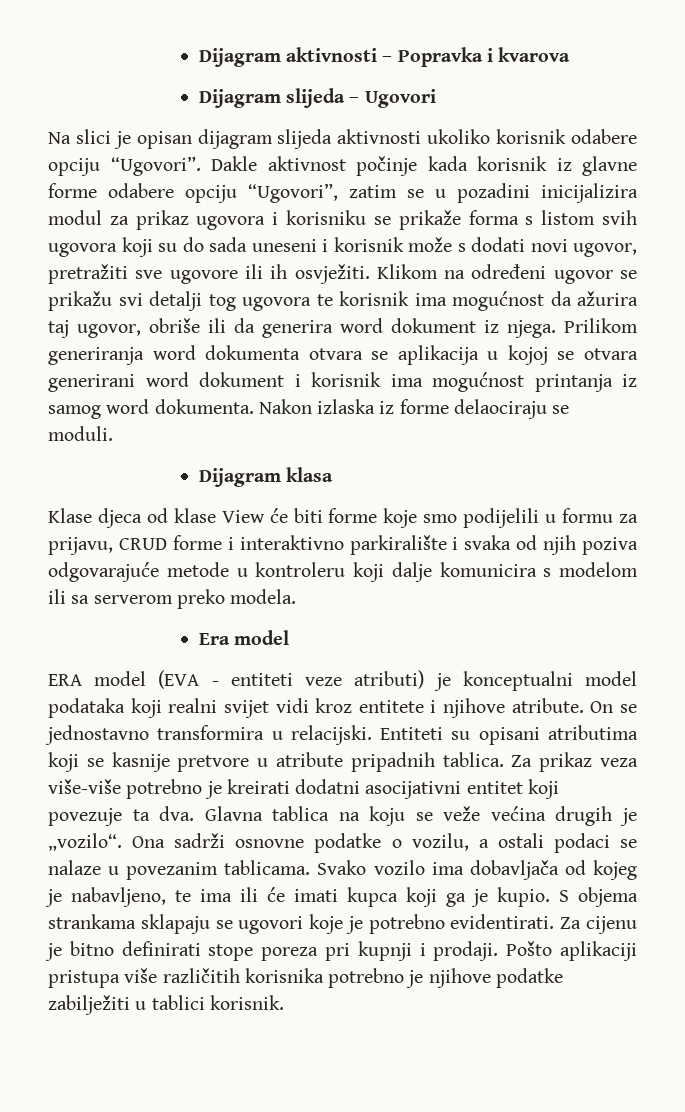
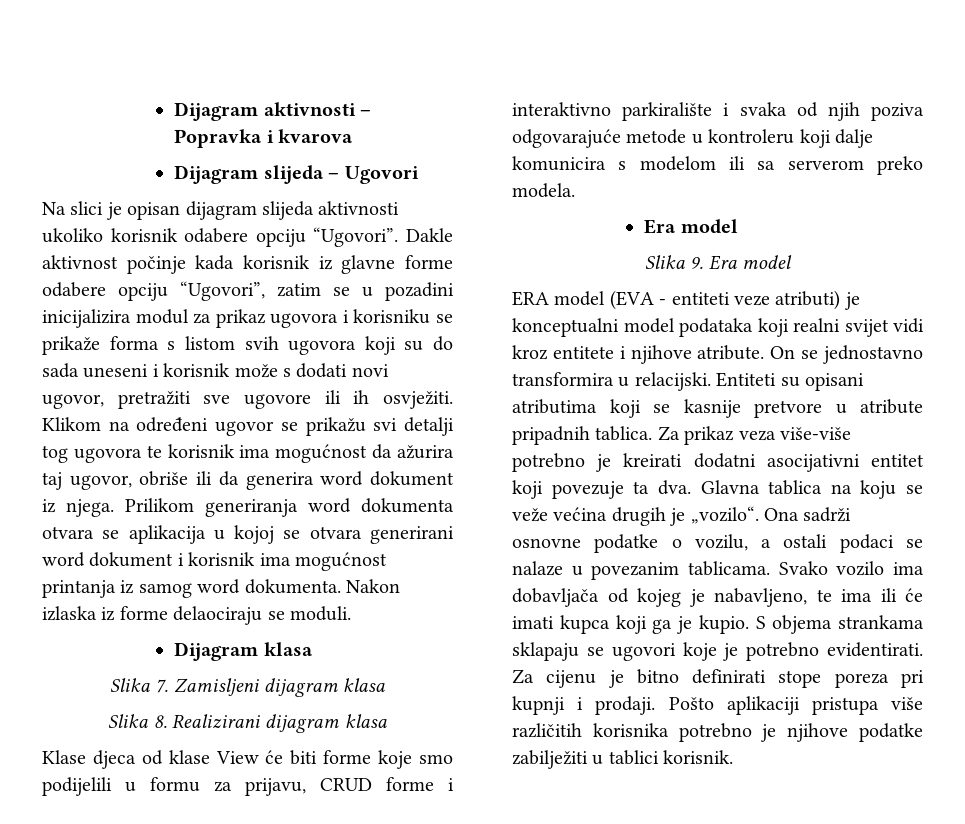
(334, 474) none -> [109,678,386,697] [108,714,387,733] // Slika 7. Zamisljeni dijagram klasa // Slika 8. Realizirani dijagram klasa
(290, 637) none -> [644,255,793,270] // Slika 9. Era model

